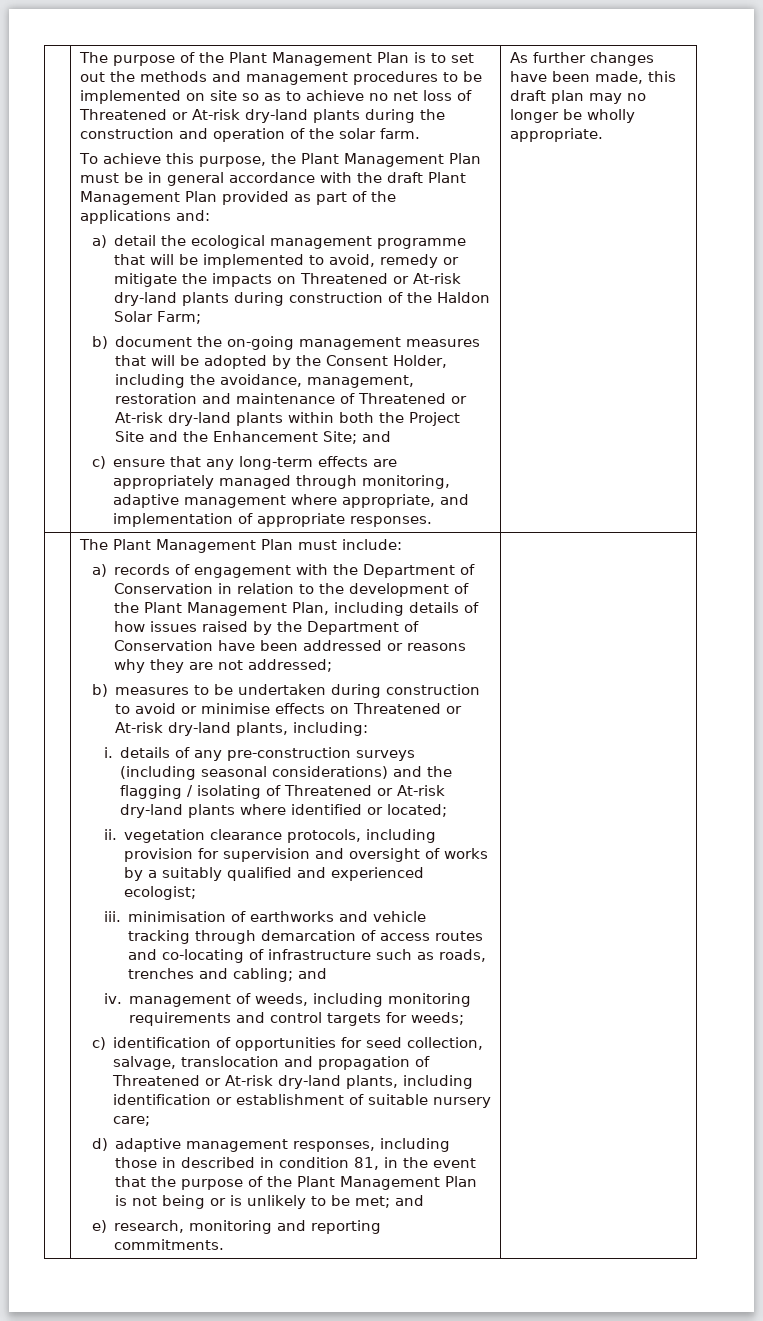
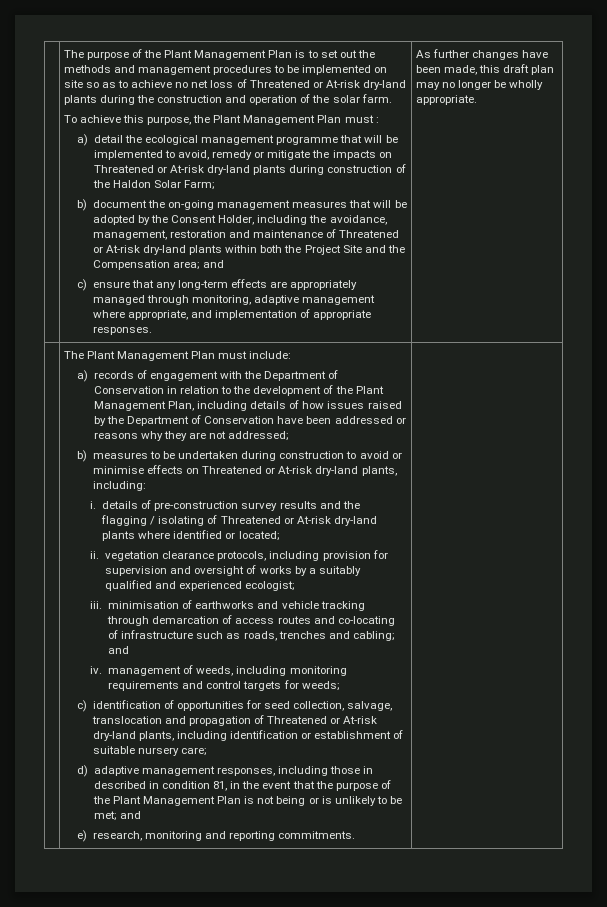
[123,172,466,186] [79,191,396,205] [79,210,210,224] be in general accordance with the draft Plant Management Plan provided as part of the applications and: -> [375,117,379,123] :
[213,431,358,444] Enhancement Site; -> [92,260,200,270] Compensation area;
[194,747,416,761] [120,766,389,780] any pre-construction surveys (including seasonal considerations) -> [154,501,317,511] pre-construction survey results

